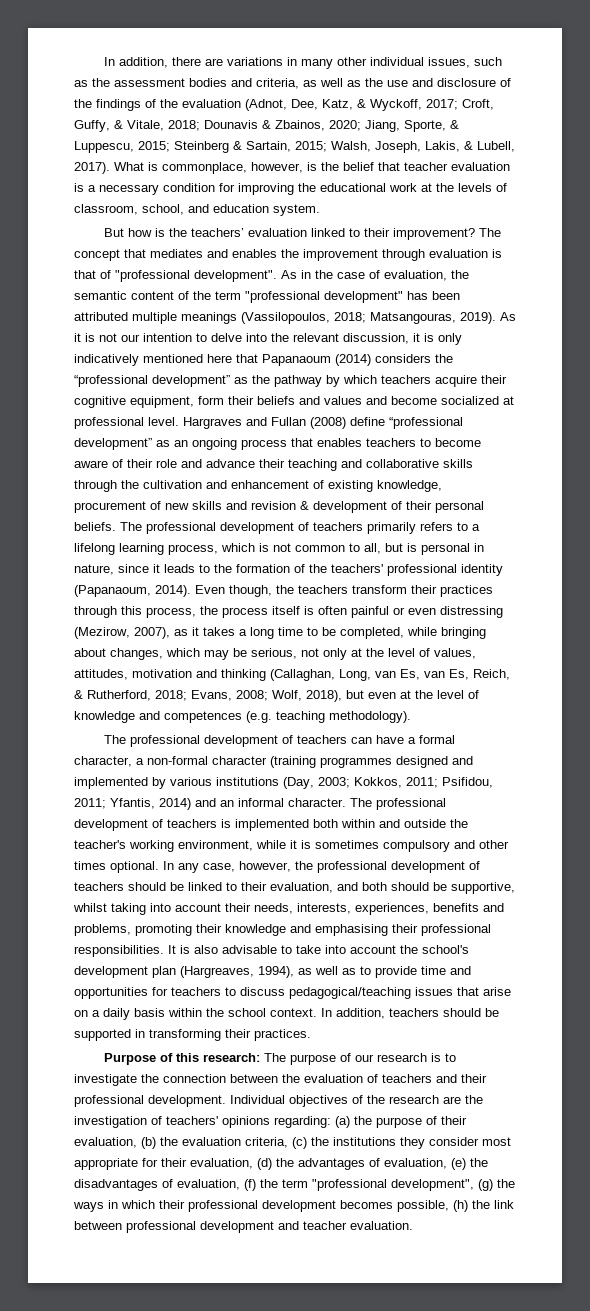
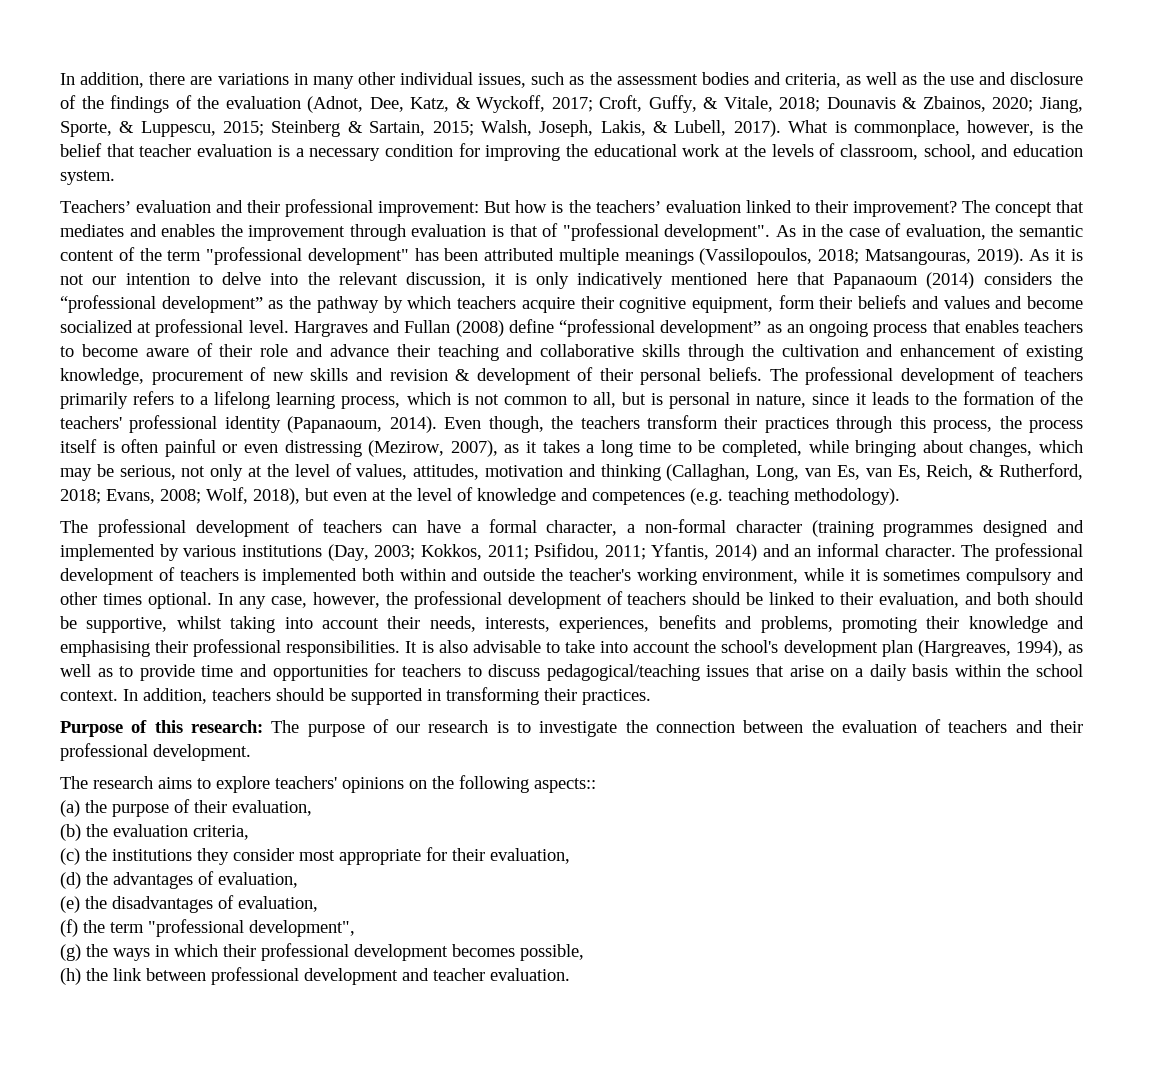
(320, 210) none -> [60,199,480,217] Teachers’ evaluation and their professional improvement:
[230,1095,483,1107] [74,1116,331,1128] Individual objectives of the research are the investigation of teachers' opinions regarding: -> [60,775,596,793] // The research aims to explore teachers' opinions on the following aspects:: //
(137, 1142) none -> (312, 808) //
(288, 1142) none -> (249, 832) //
(253, 1163) none -> (570, 856) //
(447, 1163) none -> (298, 880) //
(240, 1184) none -> (318, 904) //
(474, 1185) none -> (355, 928) //
(449, 1206) none -> (584, 952) //

